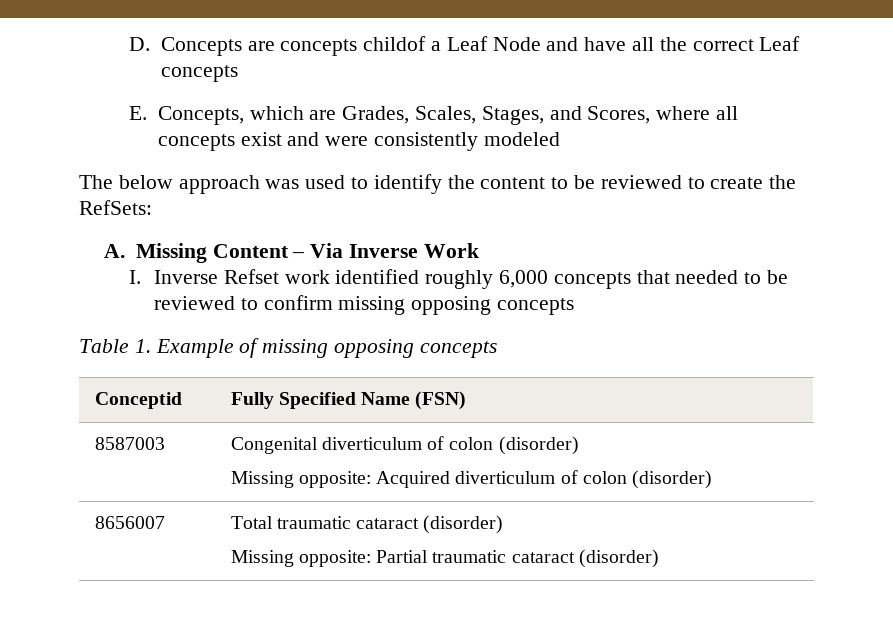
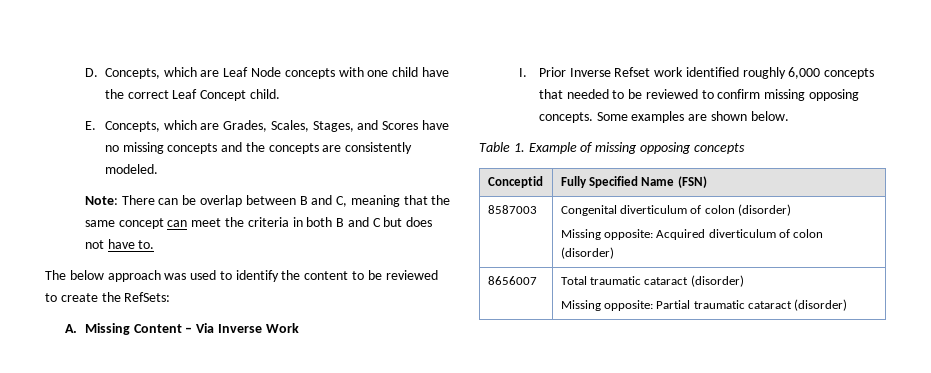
[160,36,654,56] Concepts are concepts childof a Leaf Node and have all -> [104,67,449,79] Concepts, which are Leaf Node concepts with one child have
[160,65,238,82] concepts -> [200,89,280,101] Concept child.
[587,106,738,124] [157,132,560,151] Scores, where all concepts exist and were consistently modeled -> [382,120,449,130] [104,142,413,154] [104,164,158,174] [84,195,451,207] [84,217,433,229] [84,239,155,249] Scores have no missing concepts and the concepts are consistently modeled. // Note: There can be overlap between B and C, meaning that the same concept can meet the criteria in both B and C but does not have to.
(141, 277) none -> [538,67,566,77] Prior
[496,298,574,315] concepts -> [538,111,789,123] concepts. Some examples are shown below.

